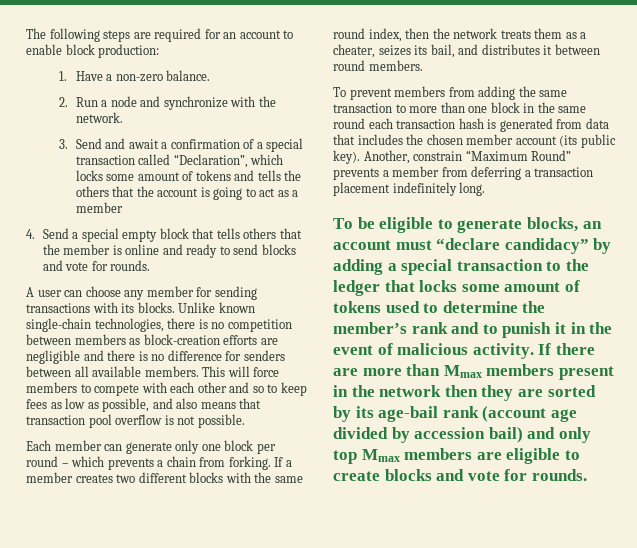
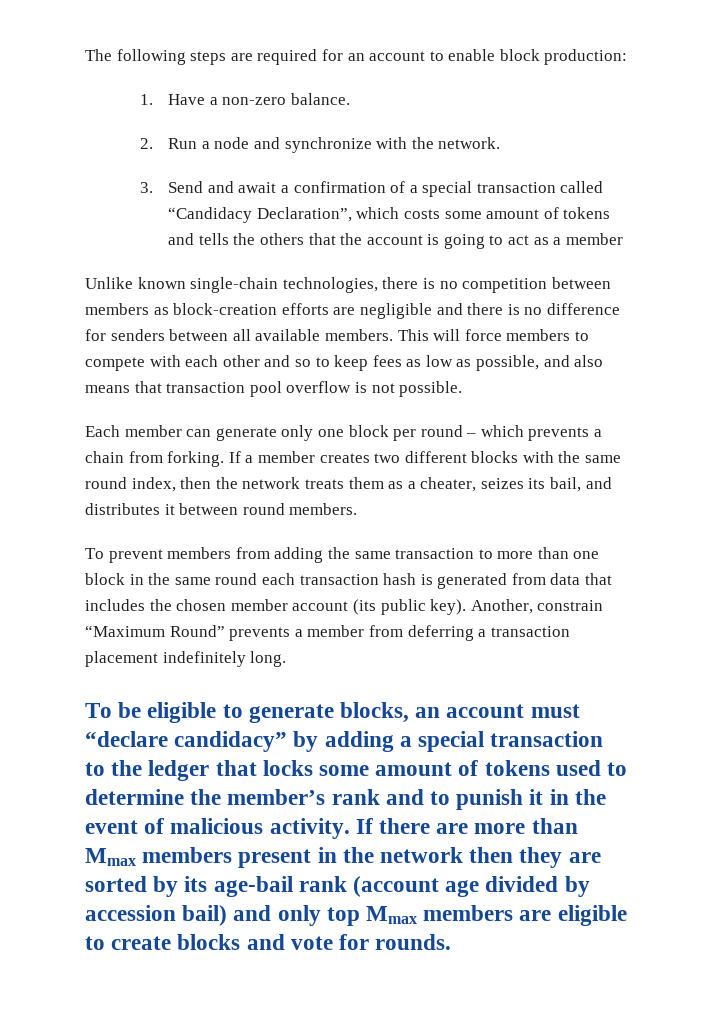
[173,154,284,168] [75,170,103,181] “Declaration”, which locks -> [168,207,440,223] “Candidacy Declaration”, which costs
[26,228,302,242] [42,244,296,258] [42,260,151,271] [26,286,257,300] [26,302,175,313] 4. Send a special empty block that tells others that the member is online and ready to send blocks and vote for rounds. // A user can choose any member for sending transactions with its blocks. -> (623, 239) none

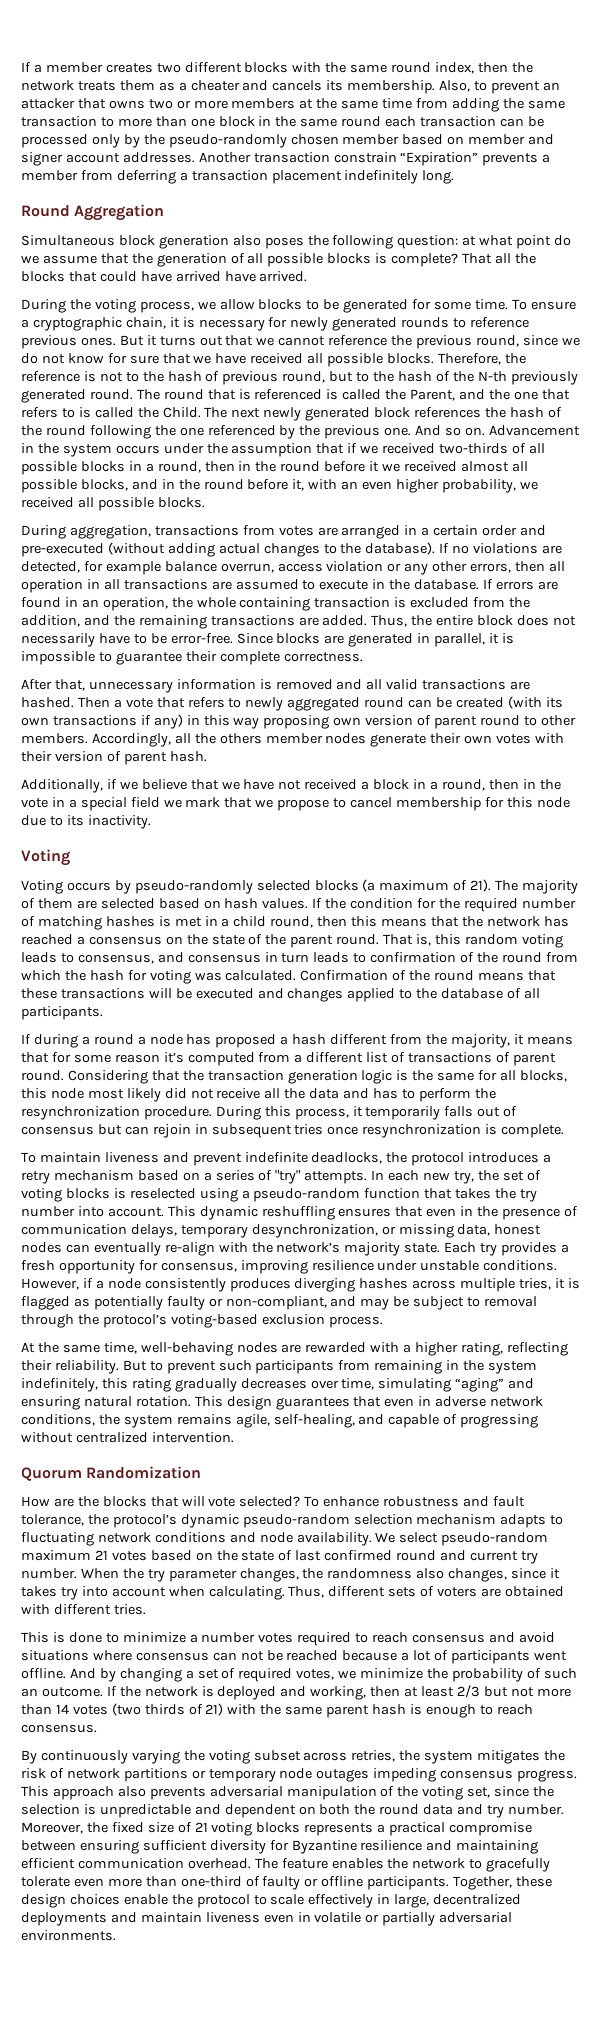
[85,49,628,65] [140,93,350,105] [140,137,501,153] [140,181,604,197] [168,207,611,223] [168,233,623,249] [85,277,611,293] [85,303,620,319] [85,329,589,341] [85,355,604,371] [85,381,463,397] [85,425,603,441] [85,451,225,467] The following steps are required for an account to enable block production: // 1. Have a non-zero balance. // 2. Run a node and synchronize with the network. // 3. Send and await a confirmation of a special transaction called “Candidacy Declaration”, which costs some amount of tokens and tells the others that the account is going to act as a member // Unlike known single-chain technologies, there is no competition between members as block-creation efforts are negligible and there is no difference for senders between all available members. This will force members to compete with each other and so to keep fees as low as possible, and also means that transaction pool overflow is not possible. // Each member can generate only one block per round – which prevents a chain from forking. -> (21, 67) none
[420,477,612,492] [85,503,358,515] [85,547,232,563] cheater, seizes its bail, and distributes it between round members. // To prevent members -> [190,80,560,94] [21,98,413,109] cheater and cancels its membership. Also, to prevent an attacker that owns two or more members at the same time
[383,573,613,589] [85,599,604,615] [85,625,225,637] hash is generated from data that includes the chosen member account (its public key). Another, constrain “Maximum Round” -> [499,116,544,127] [21,134,555,148] [21,152,479,166] can be processed only by the pseudo-randomly chosen member based on member and signer account addresses. Another transaction constrain “Expiration”
[85,702,580,723] [85,731,604,752] [85,760,628,781] [85,789,606,810] [85,818,578,839] [85,847,601,868] [85,876,590,897] [85,905,627,926] [85,934,452,950] To be eligible to generate blocks, an account must “declare candidacy” by adding a special transaction to the ledger that locks some amount of tokens used to determine the member’s rank and to punish it in the event of malicious activity. If there are more than Mmax members present in the network then they are sorted by its age-bail rank (account age divided by accession bail) and only top Mmax members are eligible to create blocks and vote for rounds. -> [21,204,165,221] [21,235,572,249] [21,253,536,267] [21,271,308,282] [21,299,576,313] [21,317,530,331] [21,335,580,349] [21,353,526,367] [21,371,578,385] [21,389,570,403] [21,407,562,421] [21,425,580,439] [21,443,545,457] [21,461,528,475] [21,479,538,493] [21,497,205,511] [21,525,547,539] [21,542,563,557] [21,561,565,575] [21,579,558,593] [21,597,531,611] [21,615,576,629] [21,633,514,647] [21,651,363,665] [21,679,531,693] [21,696,563,711] [21,714,576,729] [21,733,565,747] [21,751,207,765] [21,779,561,793] [21,797,570,811] [21,815,151,829] [21,849,70,866] [21,879,579,894] [21,898,576,912] [21,916,569,930] [21,934,563,948] [21,952,578,964] [21,970,556,984] [21,988,540,1002] [21,1006,103,1020] [21,1034,573,1048] [21,1052,556,1066] [21,1070,567,1084] [21,1088,496,1102] [21,1106,518,1120] [21,1124,565,1138] [21,1152,552,1166] [21,1170,541,1184] [21,1188,538,1202] [21,1206,578,1220] [21,1224,542,1238] [21,1242,569,1256] [21,1260,558,1274] [21,1278,580,1292] [21,1296,538,1310] [21,1314,383,1328] [21,1342,568,1356] [21,1360,538,1374] [21,1378,535,1392] [21,1396,544,1410] [21,1414,539,1428] [21,1432,234,1443] [21,1466,202,1481] [21,1496,525,1507] [21,1514,564,1528] [21,1532,549,1546] [21,1550,538,1564] [21,1568,561,1582] [21,1586,564,1600] [21,1604,146,1615] [21,1632,555,1646] [21,1650,567,1664] [21,1668,577,1682] [21,1685,571,1700] [21,1703,533,1718] [21,1724,97,1733] [21,1750,566,1764] [21,1768,578,1782] [21,1786,555,1800] [21,1804,564,1818] [21,1822,533,1836] [21,1840,539,1854] [21,1858,551,1872] [21,1876,553,1890] [21,1894,522,1908] [21,1912,513,1926] [21,1930,116,1941] Round Aggregation // Simultaneous block generation also poses the following question: at what point do we assume that the generation of all possible blocks is complete? That all the blocks that could have arrived have arrived. // During the voting process, we allow blocks to be generated for some time. To ensure a cryptographic chain, it is necessary for newly generated rounds to reference previous ones. But it turns out that we cannot reference the previous round, since we do not know for sure that we have received all possible blocks. Therefore, the reference is not to the hash of previous round, but to the hash of the N-th previously generated round. The round that is referenced is called the Parent, and the one that refers to is called the Child. The next newly generated block references the hash of the round following the one referenced by the previous one. And so on. Advancement in the system occurs under the assumption that if we received two-thirds of all possible blocks in a round, then in the round before it we received almost all possible blocks, and in the round before it, with an even higher probability, we received all possible blocks. // During aggregation, transactions from votes are arranged in a certain order and pre-executed (without adding actual changes to the database). If no violations are detected, for example balance overrun, access violation or any other errors, then all operation in all transactions are assumed to execute in the database. If errors are found in an operation, the whole containing transaction is excluded from the addition, and the remaining transactions are added. Thus, the entire block does not necessarily have to be error-free. Since blocks are generated in parallel, it is impossible to guarantee their complete correctness. // After that, unnecessary information is removed and all valid transactions are hashed. Then a vote that refers to newly aggregated round can be created (with its own transactions if any) in this way proposing own version of parent round to other members. Accordingly, all the others member nodes generate their own votes with their version of parent hash. // Additionally, if we believe that we have not received a block in a round, then in the vote in a special field we mark that we propose to cancel membership for this node due to its inactivity. // Voting // Voting occurs by pseudo-randomly selected blocks (a maximum of 21). The majority of them are selected based on hash values. If the condition for the required number of matching hashes is met in a child round, then this means that the network has reached a consensus on the state of the parent round. That is, this random voting leads to consensus, and consensus in turn leads to confirmation of the round from which the hash for voting was calculated. Confirmation of the round means that these transactions will be executed and changes applied to the database of all participants. // If during a round a node has proposed a hash different from the majority, it means that for some reason it’s computed from a different list of transactions of parent round. Considering that the transaction generation logic is the same for all blocks, this node most likely did not receive all the data and has to perform the resynchronization procedure. During this process, it temporarily falls out of consensus but can rejoin in subsequent tries once resynchronization is complete. // To maintain liveness and prevent indefinite deadlocks, the protocol introduces a retry mechanism based on a series of "try" attempts. In each new try, the set of voting blocks is reselected using a pseudo-random function that takes the try number into account. This dynamic reshuffling ensures that even in the presence of communication delays, temporary desynchronization, or missing data, honest nodes can eventually re-align with the network’s majority state. Each try provides a fresh opportunity for consensus, improving resilience under unstable conditions. However, if a node consistently produces diverging hashes across multiple tries, it is flagged as potentially faulty or non-compliant, and may be subject to removal through the protocol’s voting-based exclusion process. // At the same time, well-behaving nodes are rewarded with a higher rating, reflecting their reliability. But to prevent such participants from remaining in the system indefinitely, this rating gradually decreases over time, simulating “aging” and ensuring natural rotation. This design guarantees that even in adverse network conditions, the system remains agile, self-healing, and capable of progressing without centralized intervention. // Quorum Randomization // How are the blocks that will vote selected? To enhance robustness and fault tolerance, the protocol’s dynamic pseudo-random selection mechanism adapts to fluctuating network conditions and node availability. We select pseudo-random maximum 21 votes based on the state of last confirmed round and current try number. When the try parameter changes, the randomness also changes, since it takes try into account when calculating. Thus, different sets of voters are obtained with different tries. // This is done to minimize a number votes required to reach consensus and avoid situations where consensus can not be reached because a lot of participants went offline. And by changing a set of required votes, we minimize the probability of such an outcome. If the network is deployed and working, then at least 2/3 but not more than 14 votes (two thirds of 21) with the same parent hash is enough to reach consensus. // By continuously varying the voting subset across retries, the system mitigates the risk of network partitions or temporary node outages impeding consensus progress. This approach also prevents adversarial manipulation of the voting set, since the selection is unpredictable and dependent on both the round data and try number. Moreover, the fixed size of 21 voting blocks represents a practical compromise between ensuring sufficient diversity for Byzantine resilience and maintaining efficient communication overhead. The feature enables the network to gracefully tolerate even more than one-third of faulty or offline participants. Together, these design choices enable the protocol to scale effectively in large, decentralized deployments and maintain liveness even in volatile or partially adversarial environments.

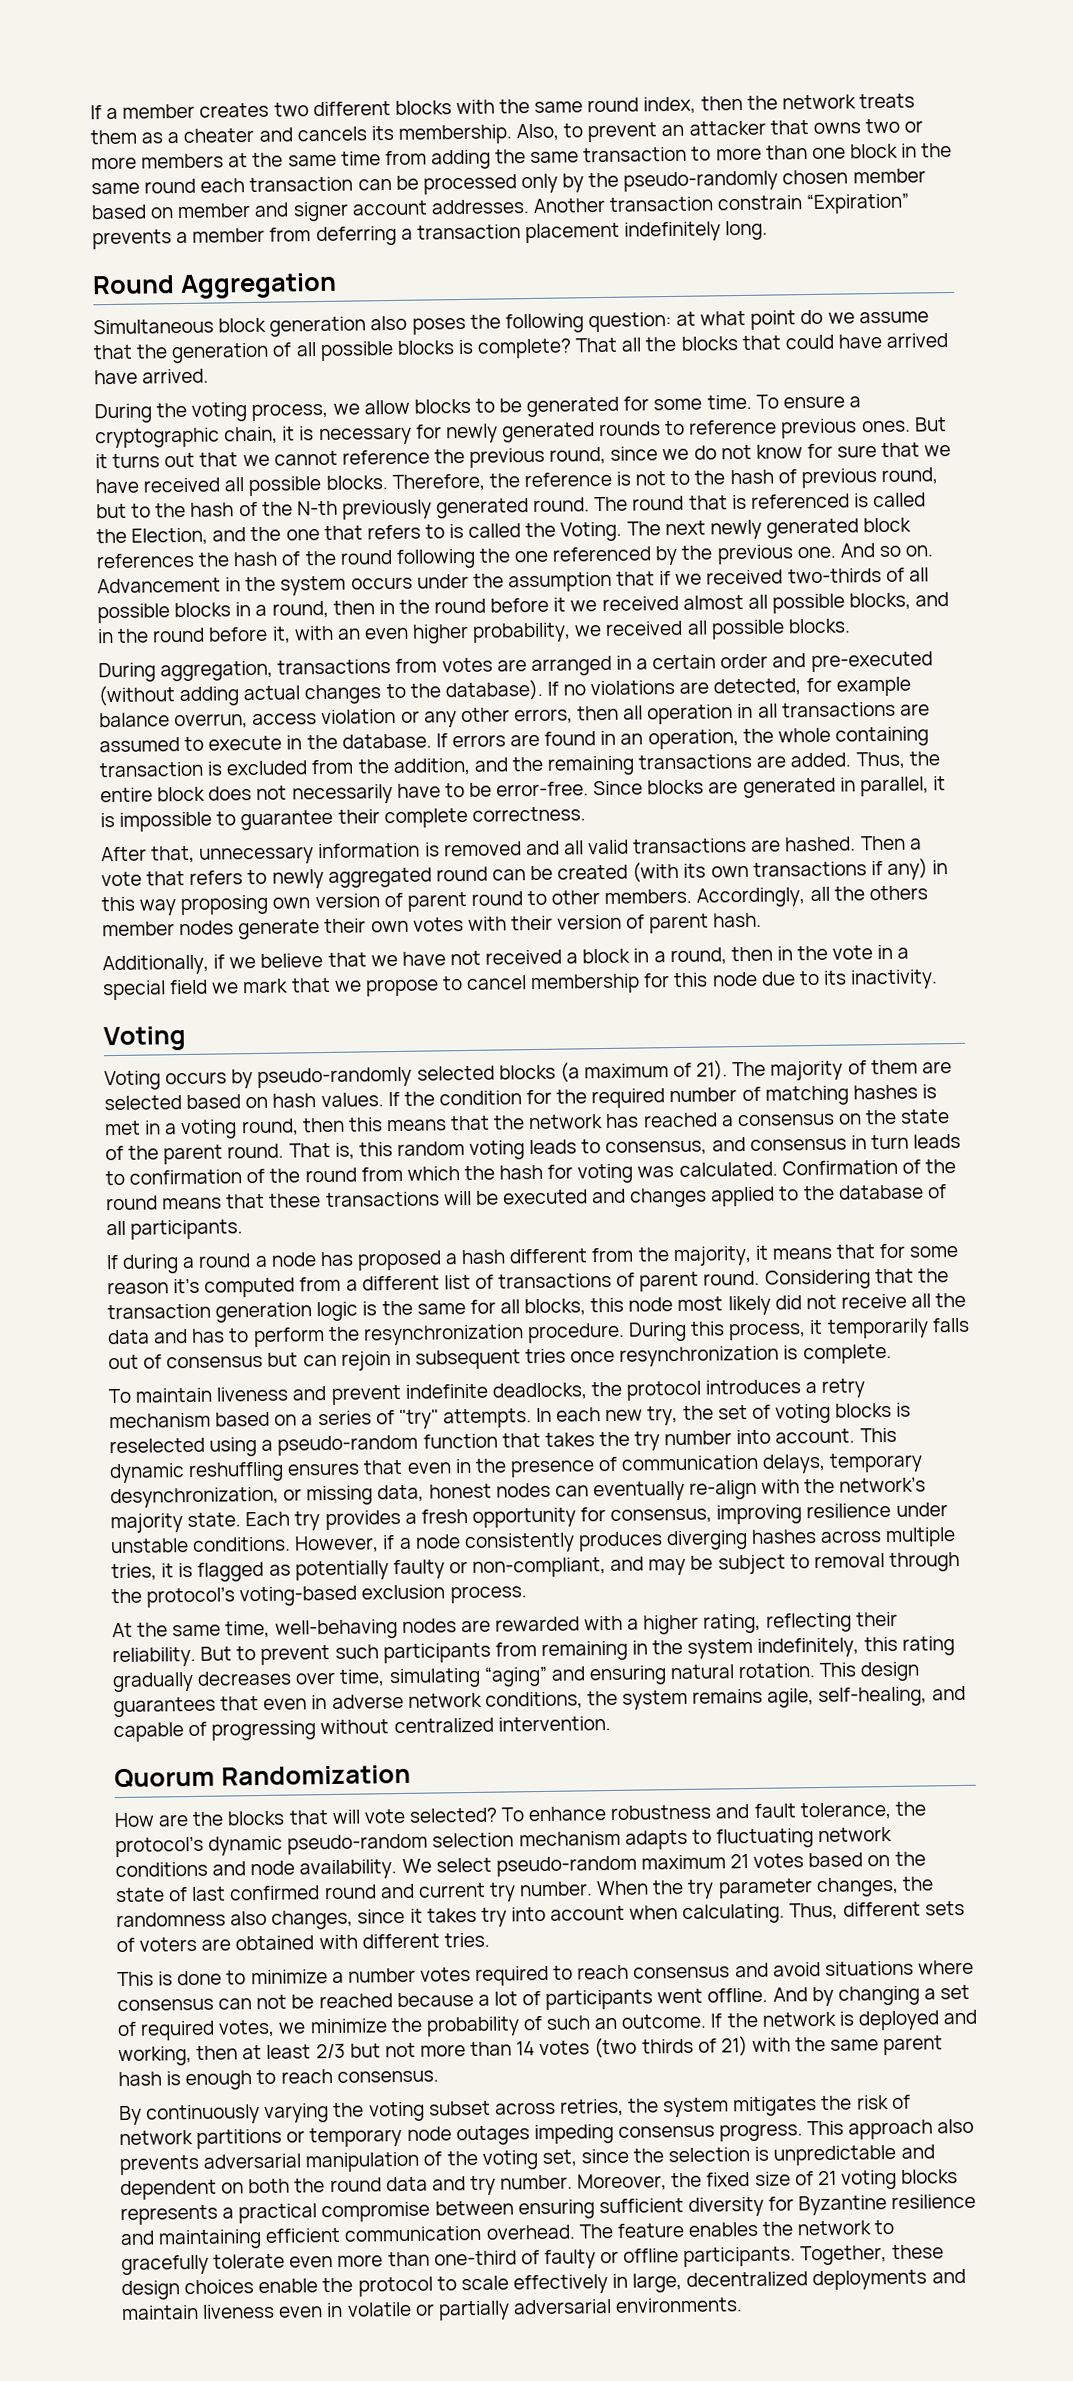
[410,389,456,401] Parent, -> [131,527,209,546] Election,
[162,407,201,418] Child. -> [560,521,623,542] Voting.
[233,916,267,927] child -> [180,1119,238,1140] voting

